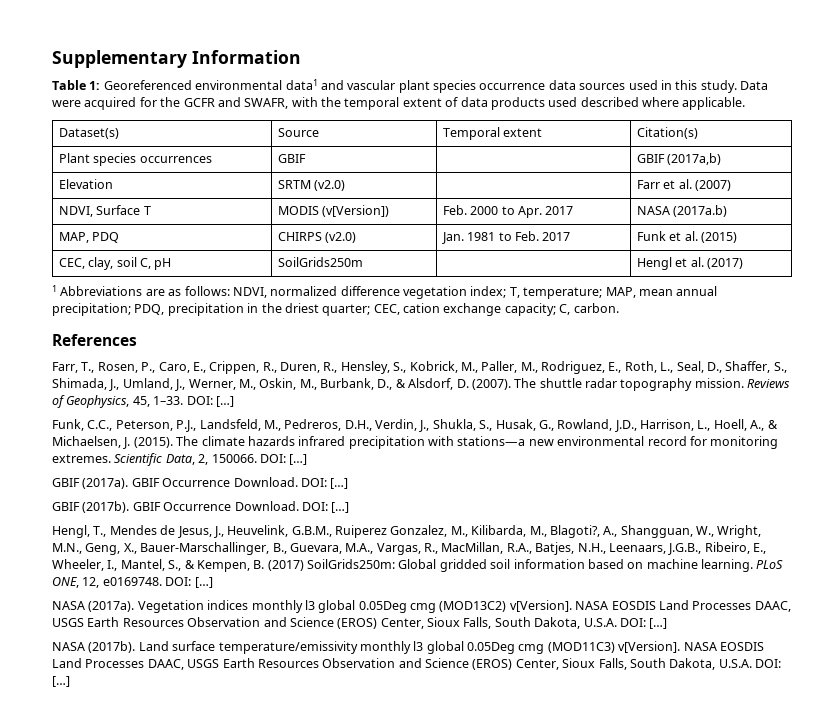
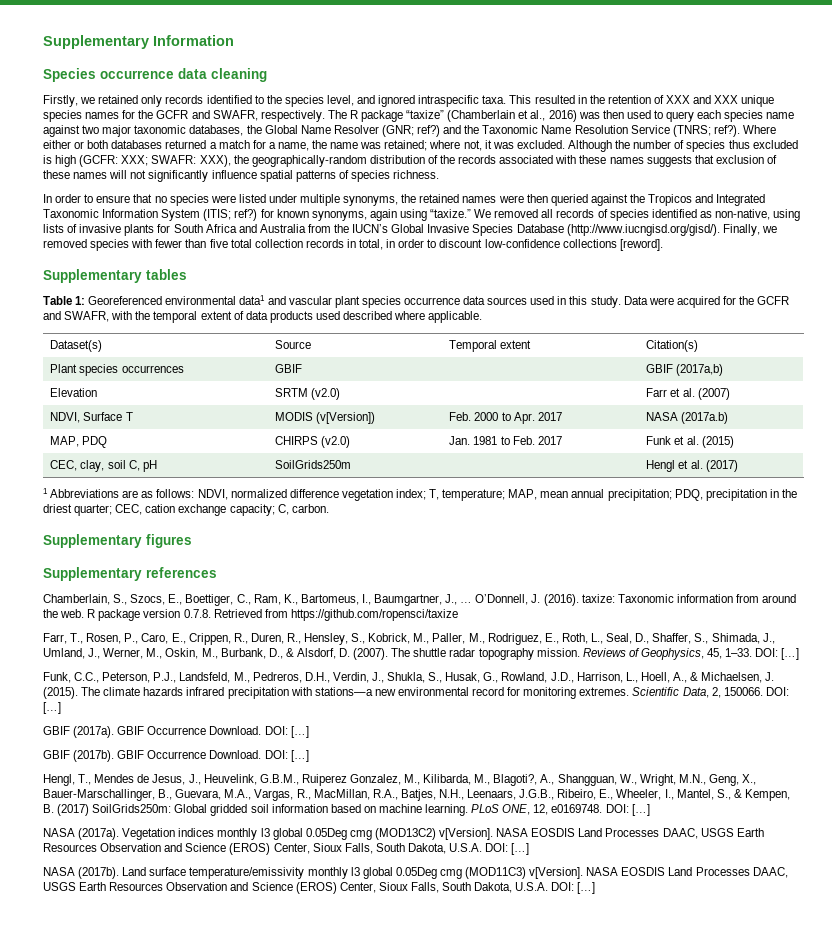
(301, 57) none -> [43,68,267,82] [43,95,775,107] [43,110,795,122] [43,125,776,137] [43,140,798,152] [43,155,777,167] [43,170,440,182] [43,194,766,206] [43,209,801,221] [43,224,777,236] [43,239,663,251] [43,269,187,283] // Species occurrence data cleaning // Firstly, we retained only records identified to the species level, and ignored intraspecific taxa. This resulted in the retention of XXX and XXX unique species names for the GCFR and SWAFR, respectively. The R package “taxize” (Chamberlain et al., 2016) was then used to query each species name against two major taxonomic databases, the Global Name Resolver (GNR; ref?) and the Taxonomic Name Resolution Service (TNRS; ref?). Where either or both databases returned a match for a name, the name was retained; where not, it was excluded. Although the number of species thus excluded is high (GCFR: XXX; SWAFR: XXX), the geographically-random distribution of the records associated with these names suggests that exclusion of these names will not significantly influence spatial patterns of species richness. // In order to ensure that no species were listed under multiple synonyms, the retained names were then queried against the Tropicos and Integrated Taxonomic Information System (ITIS; ref?) for known synonyms, again using “taxize.” We removed all records of species identified as non-native, using lists of invasive plants for South Africa and Australia from the IUCN’s Global Invasive Species Database (http://www.iucngisd.org/gisd/). Finally, we removed species with fewer than five total collection records in total, in order to discount low-confidence collections [reword]. // Supplementary tables
[52,334,137,346] References -> [43,534,192,548] [43,567,217,581] [43,594,797,606] [43,609,458,621] Supplementary figures // Supplementary references // Chamberlain, S., Szocs, E., Boettiger, C., Ram, K., Bartomeus, I., Baumgartner, J., … O’Donnell, J. (2016). taxize: Taxonomic information from around the web. R package version 0.7.8. Retrieved from https://github.com/ropensci/taxize

